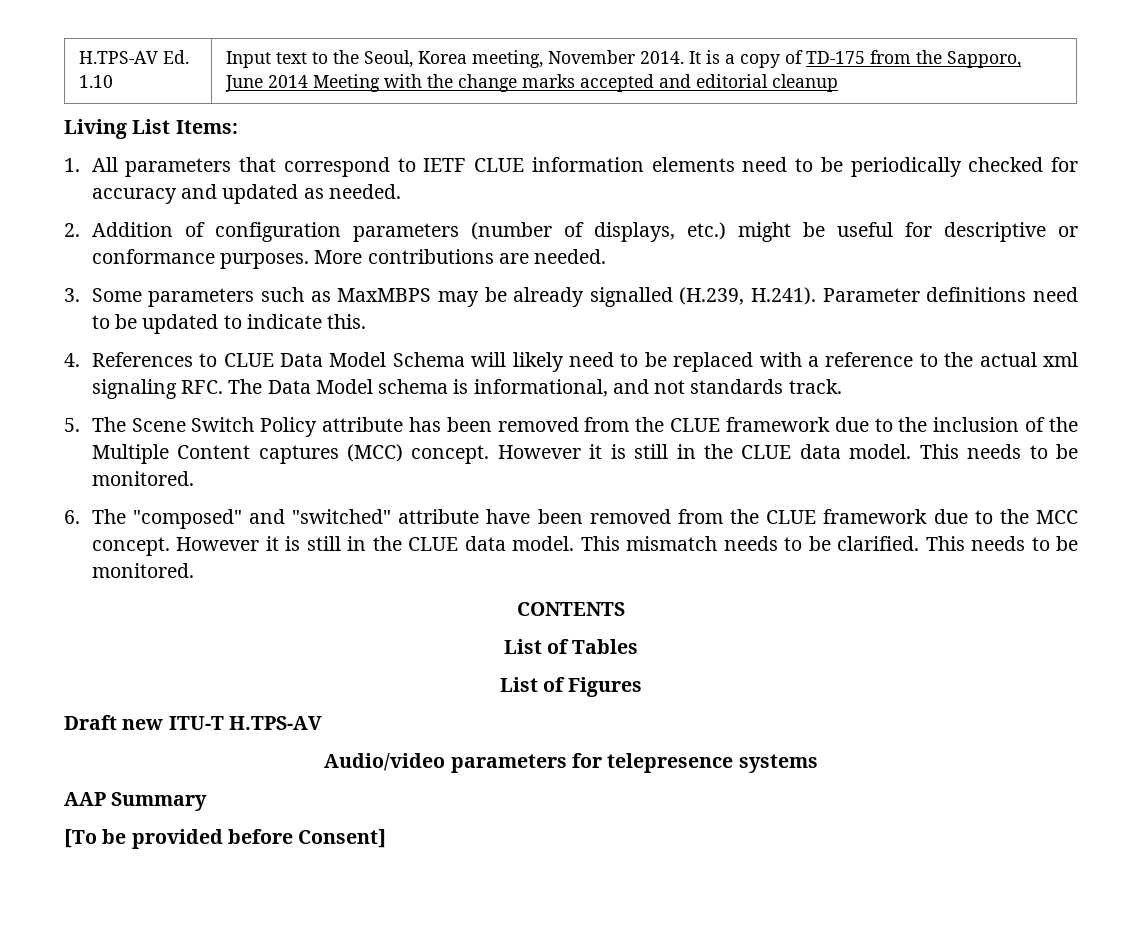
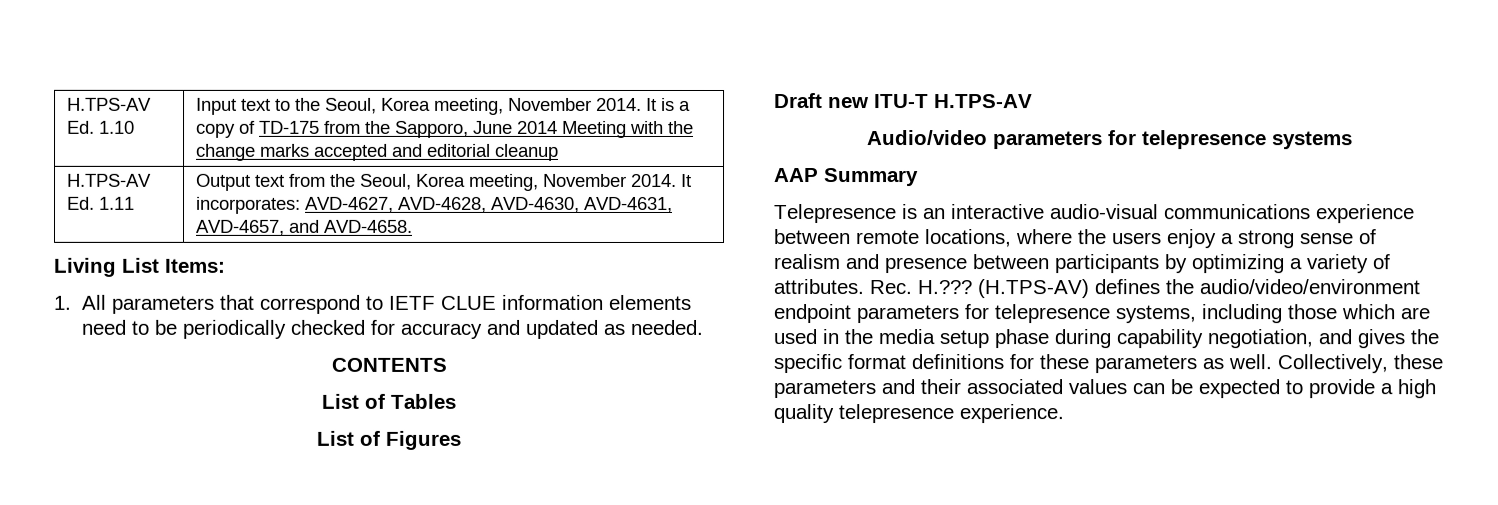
(839, 83) none -> [66,173,152,187] [66,196,135,210] [195,173,692,191] [195,196,673,214] [195,219,413,236] // H.TPS-AV Ed. 1.11 | Output text from the Seoul, Korea meeting, November 2014. It incorporates: AVD-4627, AVD-4628, AVD-4630, AVD-4631, AVD-4657, and AVD-4658.
[64,222,1078,242] [91,249,607,269] [64,287,1078,307] [91,314,367,334] [64,352,1079,372] [91,379,842,399] [64,417,1078,437] [91,444,1078,464] [91,471,194,486] [64,509,1078,529] [91,536,1079,556] [91,563,194,578] // 2. Addition of configuration parameters (number of displays, etc.) might be useful for descriptive or conformance purposes. More contributions are needed. // 3. Some parameters such as MaxMBPS may be already signalled (H.239, H.241). Parameter definitions need to be updated to indicate this. // 4. References to CLUE Data Model Schema will likely need to be replaced with a reference to the actual xml signaling RFC. The Data Model schema is informational, and not standards track. // 5. The Scene Switch Policy attribute has been removed from the CLUE framework due to the inclusion of the Multiple Content captures (MCC) concept. However it is still in the CLUE data model. This needs to be monitored. // 6. The "composed" and "switched" attribute have been removed from the CLUE framework due to the MCC concept. However it is still in the CLUE data model. This mismatch needs to be clarified. This needs to be monitored. -> (704, 327) none
[64,829,387,849] [To be provided before Consent] -> [774,204,1415,224] [774,229,1377,249] [773,254,1390,274] [773,279,1420,299] [773,304,1430,324] [773,329,1439,349] [773,354,1443,374] [773,379,1436,399] [773,404,1064,424] Telepresence is an interactive audio-visual communications experience between remote locations, where the users enjoy a strong sense of realism and presence between participants by optimizing a variety of attributes. Rec. H.??? (H.TPS-AV) defines the audio/video/environment endpoint parameters for telepresence systems, including those which are used in the media setup phase during capability negotiation, and gives the specific format definitions for these parameters as well. Collectively, these parameters and their associated values can be expected to provide a high quality telepresence experience.

